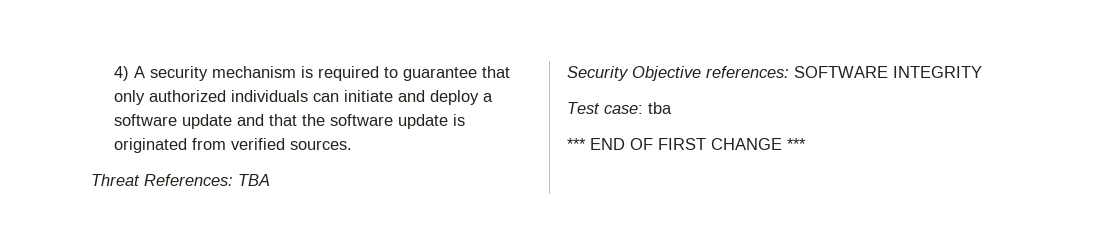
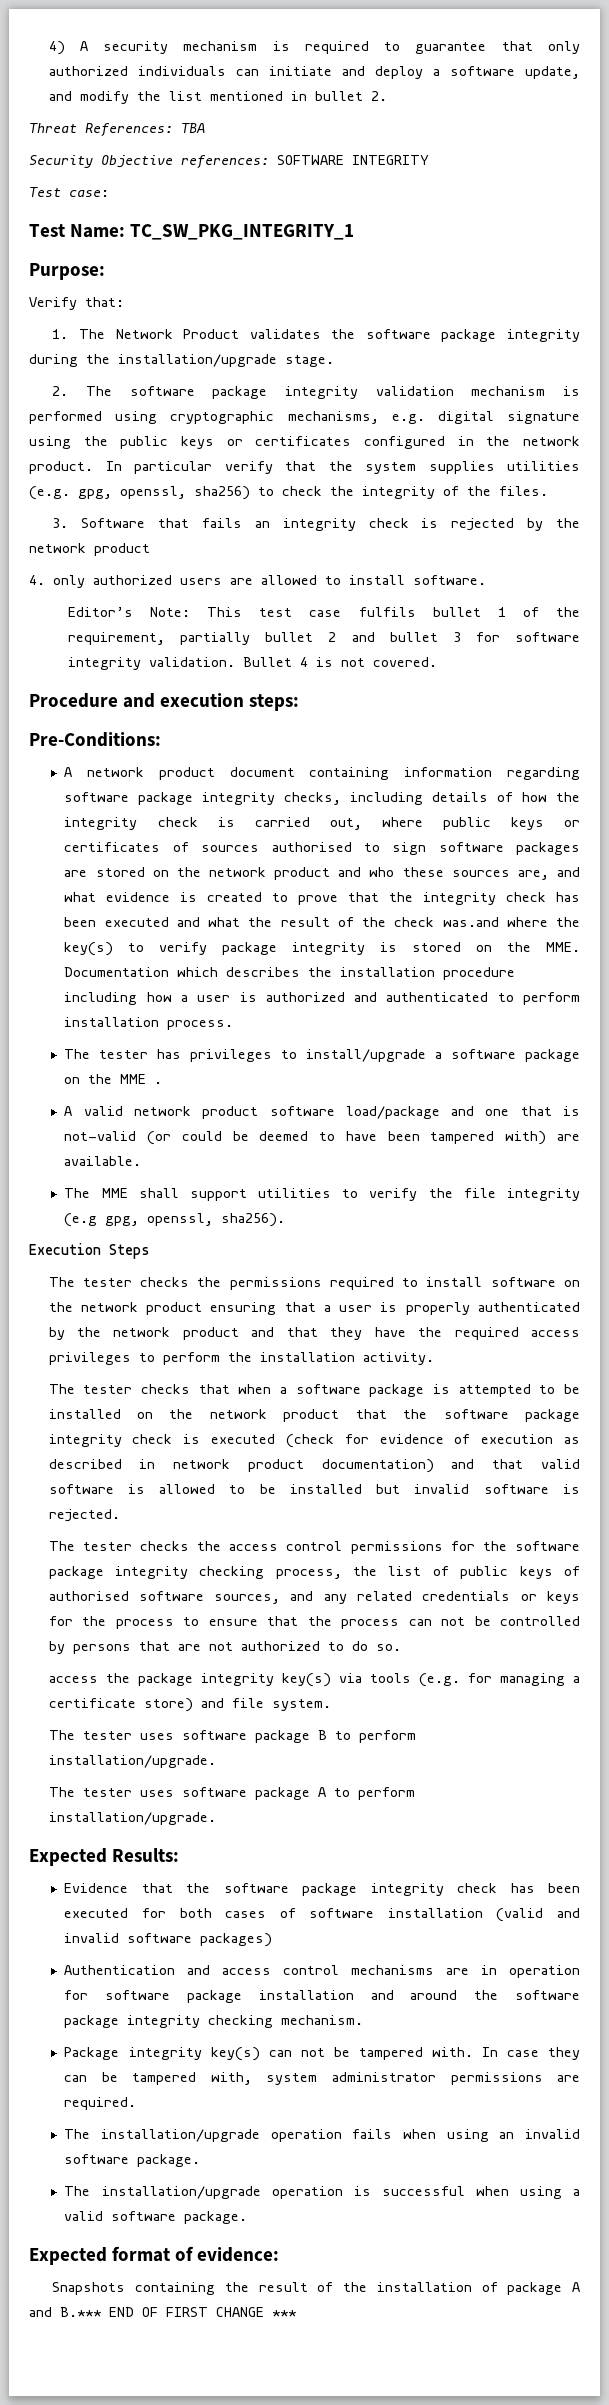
[181,114,465,129] [113,138,352,153] update and that the software update is originated from verified sources. -> [525,66,580,79] [48,91,387,104] update, and modify the list mentioned in bullet 2.
[648,102,672,114] [567,138,586,150] tba // *** -> [29,224,355,240] [29,263,105,280] [29,297,124,310] [52,329,580,342] [29,354,334,367] [52,386,580,399] [29,411,580,424] [29,436,580,449] [29,461,580,474] [29,486,548,500] [52,518,580,531] [29,543,150,556] [29,575,486,588] [68,607,581,617] [68,632,581,645] [68,657,438,670] [29,693,300,711] [29,732,161,747] [64,767,580,780] [64,792,581,805] [64,817,581,830] [64,842,580,855] [64,867,580,880] [64,892,580,905] [64,917,580,927] [64,942,580,956] [64,967,516,980] [64,992,580,1005] [64,1017,234,1030] [64,1049,581,1062] [64,1074,163,1084] [64,1106,580,1119] [64,1131,581,1145] [64,1156,142,1166] [64,1188,580,1201] [64,1213,286,1227] [29,1243,150,1259] [48,1277,581,1290] [48,1302,581,1315] [48,1327,580,1340] [48,1352,434,1365] [48,1384,580,1397] [48,1409,580,1422] [48,1434,580,1448] [48,1459,580,1473] [48,1484,581,1494] [48,1509,120,1522] [48,1541,580,1554] [48,1566,580,1579] [48,1591,580,1604] [48,1616,581,1629] [48,1641,401,1654] [48,1673,581,1687] [48,1698,331,1712] [48,1730,416,1743] [48,1755,216,1768] [48,1787,415,1800] [48,1812,216,1825] [29,1848,180,1866] [64,1883,581,1896] [64,1908,581,1922] [64,1933,273,1947] [64,1965,581,1978] [64,1990,580,2003] [64,2015,364,2028] [64,2047,581,2061] [64,2072,580,2085] [64,2097,137,2110] [64,2129,580,2142] [64,2154,201,2167] [64,2186,580,2199] [64,2211,248,2224] [29,2246,280,2265] [52,2282,581,2295] [29,2307,101,2317] // Test Name: TC_SW_PKG_INTEGRITY_1 // Purpose: // Verify that: // 1. The Network Product validates the software package integrity during the installation/upgrade stage. // 2. The software package integrity validation mechanism is performed using cryptographic mechanisms, e.g. digital signature using the public keys or certificates configured in the network product. In particular verify that the system supplies utilities (e.g. gpg, openssl, sha256) to check the integrity of the files. // 3. Software that fails an integrity check is rejected by the network product // 4. only authorized users are allowed to install software. // Editor’s Note: This test case fulfils bullet 1 of the requirement, partially bullet 2 and bullet 3 for software integrity validation. Bullet 4 is not covered. // Procedure and execution steps: // Pre-Conditions: // A network product document containing information regarding software package integrity checks, including details of how the integrity check is carried out, where public keys or certificates of sources authorised to sign software packages are stored on the network product and who these sources are, and what evidence is created to prove that the integrity check has been executed and what the result of the check was.and where the key(s) to verify package integrity is stored on the MME. Documentation which describes the installation procedure including how a user is authorized and authenticated to perform installation process. // The tester has privileges to install/upgrade a software package on the MME . // A valid network product software load/package and one that is not-valid (or could be deemed to have been tampered with) are available. // The MME shall support utilities to verify the file integrity (e.g gpg, openssl, sha256). // Execution Steps // The tester checks the permissions required to install software on the network product ensuring that a user is properly authenticated by the network product and that they have the required access privileges to perform the installation activity. // The tester checks that when a software package is attempted to be installed on the network product that the software package integrity check is executed (check for evidence of execution as described in network product documentation) and that valid software is allowed to be installed but invalid software is rejected. // The tester checks the access control permissions for the software package integrity checking process, the list of public keys of authorised software sources, and any related credentials or keys for the process to ensure that the process can not be controlled by persons that are not authorized to do so. // access the package integrity key(s) via tools (e.g. for managing a certificate store) and file system. // The tester uses software package B to perform installation/upgrade. // The tester uses software package A to perform installation/upgrade. // Expected Results: // Evidence that the software package integrity check has been executed for both cases of software installation (valid and invalid software packages) // Authentication and access control mechanisms are in operation for software package installation and around the software package integrity checking mechanism. // Package integrity key(s) can not be tampered with. In case they can be tampered with, system administrator permissions are required. // The installation/upgrade operation fails when using an invalid software package. // The installation/upgrade operation is successful when using a valid software package. // Expected format of evidence: // Snapshots containing the result of the installation of package A and B.***

